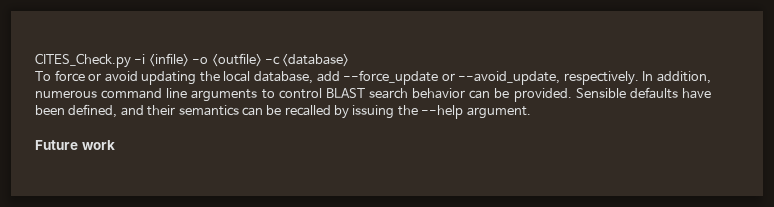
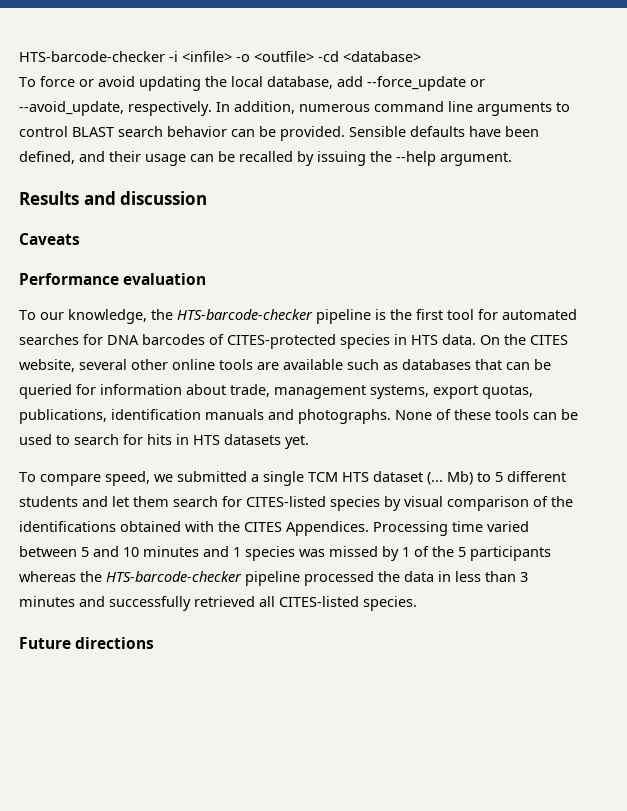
[35,53,131,68] CITES_Check.py -> [19,51,165,62] HTS-barcode-checker
[264,56,280,65] -c -> [318,51,339,62] -cd
[178,105,239,116] semantics -> [145,154,186,166] usage
(531, 112) none -> [19,191,208,205] [19,233,80,245] [19,273,207,285] [19,309,577,324] [19,334,568,349] [19,359,551,372] [19,384,533,399] [19,409,578,424] [19,434,309,449] [19,471,566,486] [19,496,573,511] [19,521,529,536] [19,546,551,561] [19,571,528,586] [19,596,417,611] // Results and discussion // Caveats // Performance evaluation // To our knowledge, the HTS-barcode-checker pipeline is the first tool for automated searches for DNA barcodes of CITES-protected species in HTS data. On the CITES website, several other online tools are available such as databases that can be queried for information about trade, management systems, export quotas, publications, identification manuals and photographs. None of these tools can be used to search for hits in HTS datasets yet. // To compare speed, we submitted a single TCM HTS dataset (... Mb) to 5 different students and let them search for CITES-listed species by visual comparison of the identifications obtained with the CITES Appendices. Processing time varied between 5 and 10 minutes and 1 species was missed by 1 of the 5 participants whereas the HTS-barcode-checker pipeline processed the data in less than 3 minutes and successfully retrieved all CITES-listed species.
[81,140,115,150] work -> [75,637,155,649] directions

